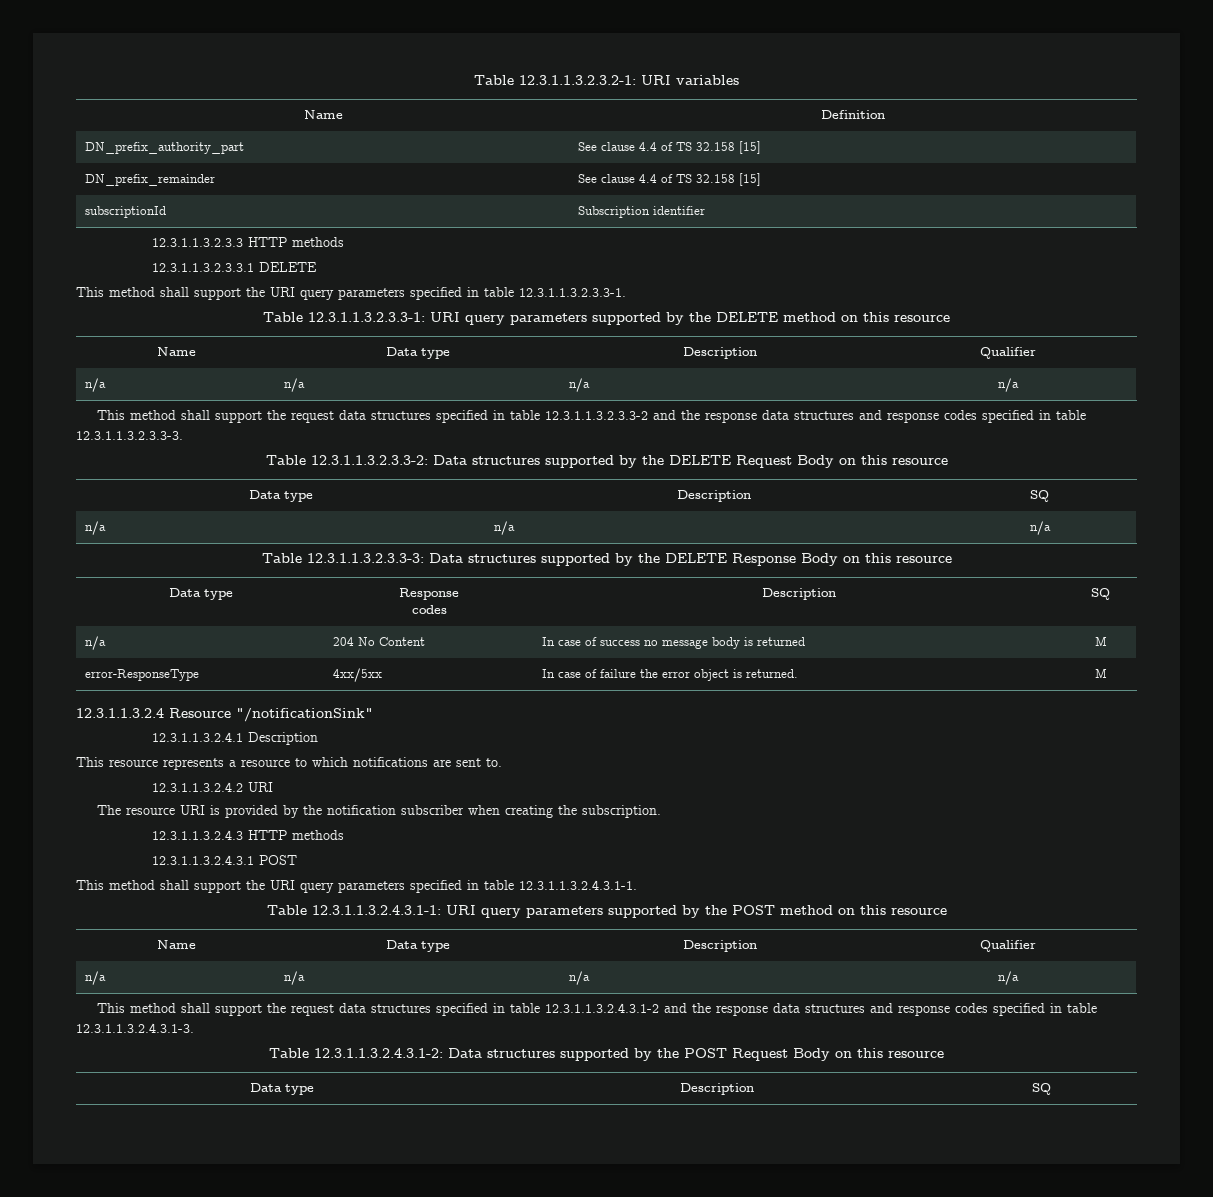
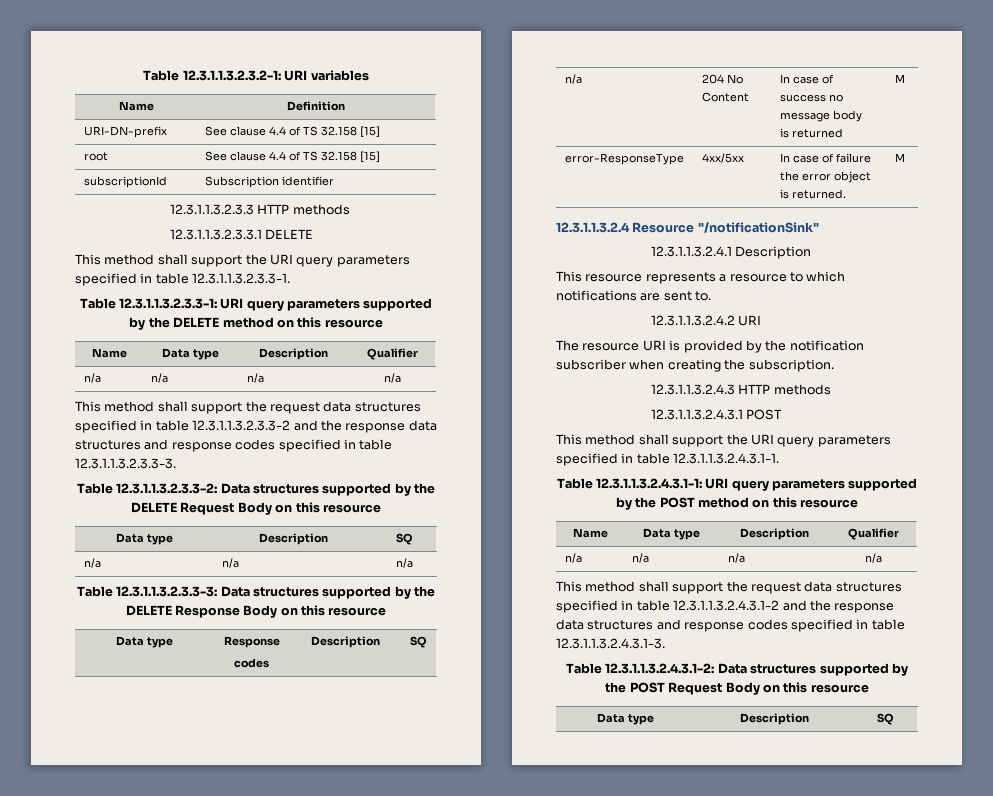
[85,142,245,154] [578,141,762,154] [85,174,216,186] DN_prefix_authority_part | See clause 4.4 of TS 32.158 [15] // DN_prefix_remainder -> [83,126,167,138] [204,126,380,138] [83,152,108,161] URI-DN-prefix | See clause 4.4 of TS 32.158 [15] // root

